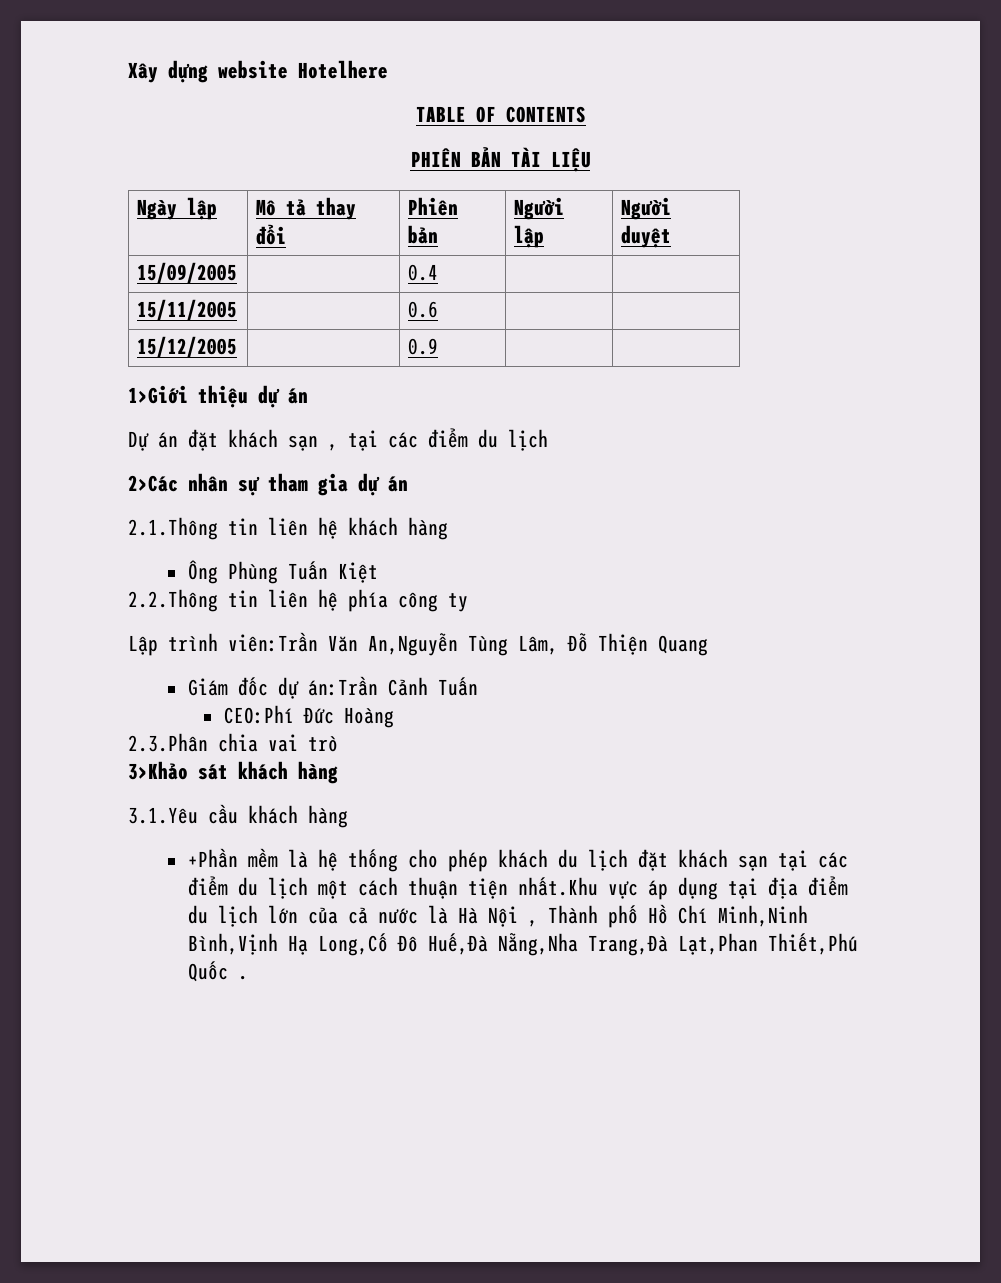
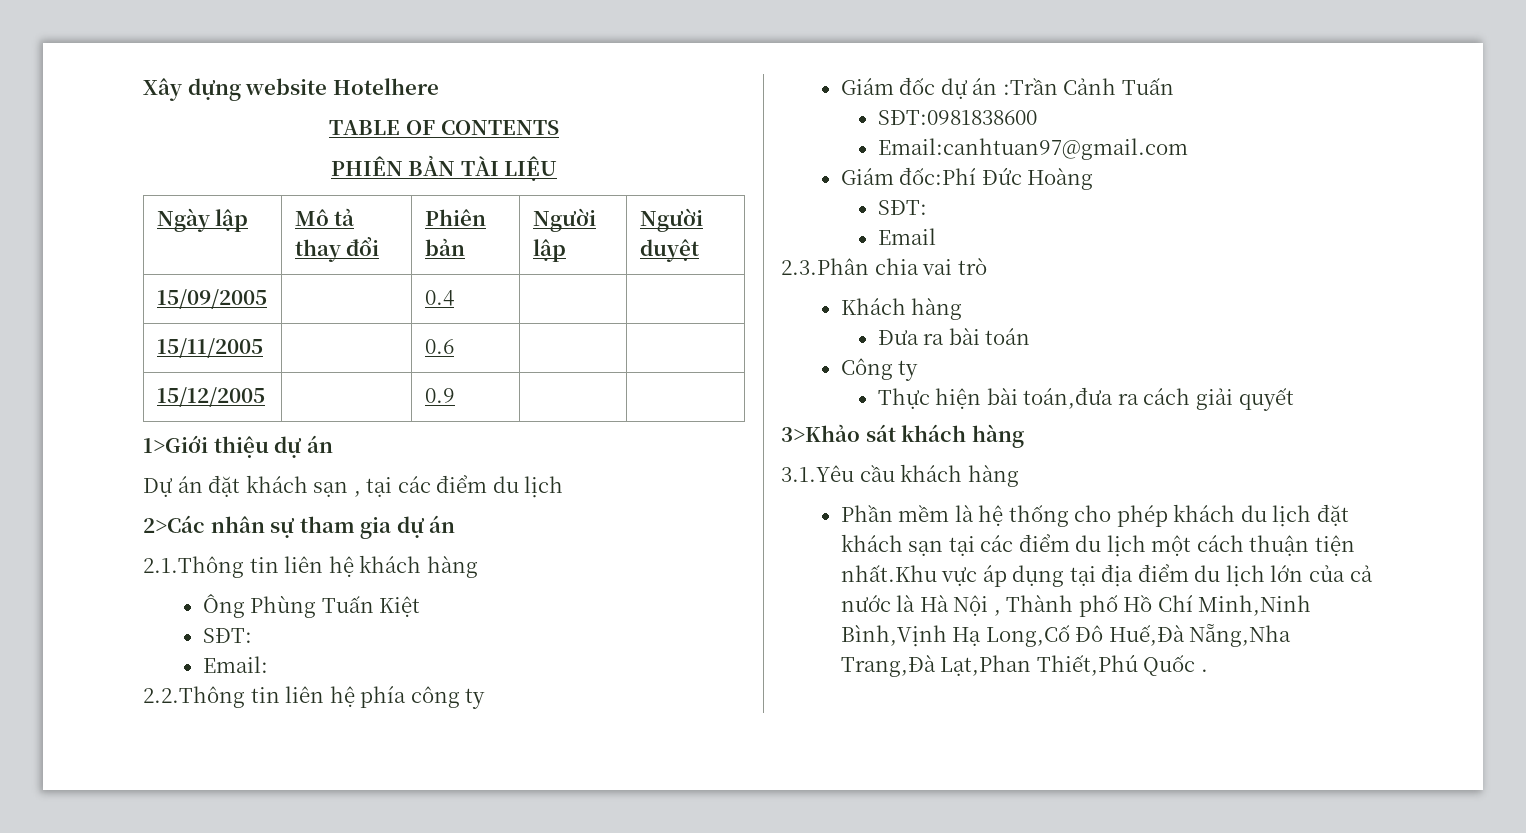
(378, 572) none -> [202,628,252,643] [202,656,268,673] // SĐT: // Email:
[128,632,708,656] // Lập trình viên:Trần Văn An,Nguyễn Tùng Lâm, Đỗ Thiện Quang -> (486, 698) none
[307,676,378,696] án:Trần -> [972,78,1058,95] án :Trần
[223,705,294,724] CEO:Phí -> [877,110,1037,125] [877,138,1188,160] [840,167,977,185] SĐT:0981838600 // Email:canhtuan97@gmail.com // Giám đốc:Phí
(394, 717) none -> [877,200,927,215] [877,228,936,245] // SĐT: // Email
(338, 744) none -> [840,298,963,320] [877,328,1031,345] [840,358,919,381] [877,387,1294,411] // Khách hàng // Đưa ra bài toán // Công ty // Thực hiện bài toán,đưa ra cách giải quyết
[187,848,238,868] +Phần -> [840,505,893,522] Phần

